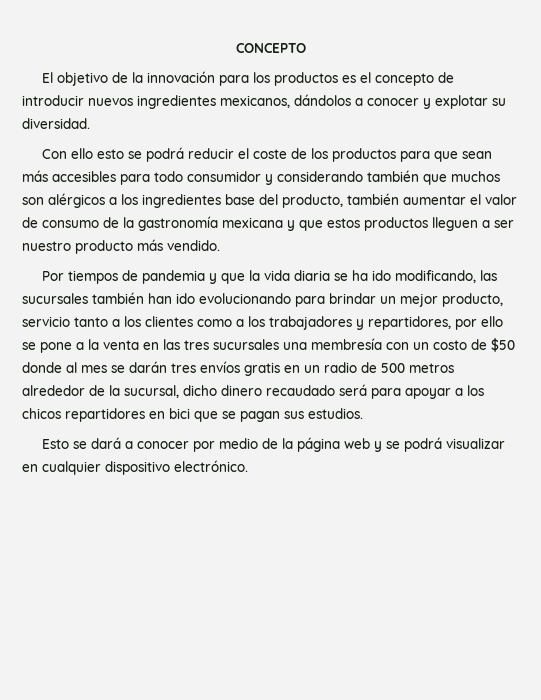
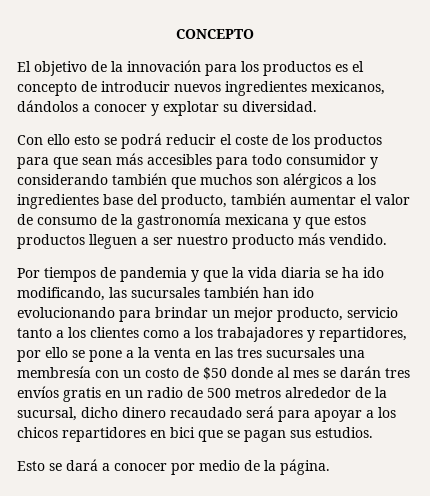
[297,437,506,452] [22,460,248,475] página web y se podrá visualizar en cualquier dispositivo electrónico. -> [280,459,330,475] página.

